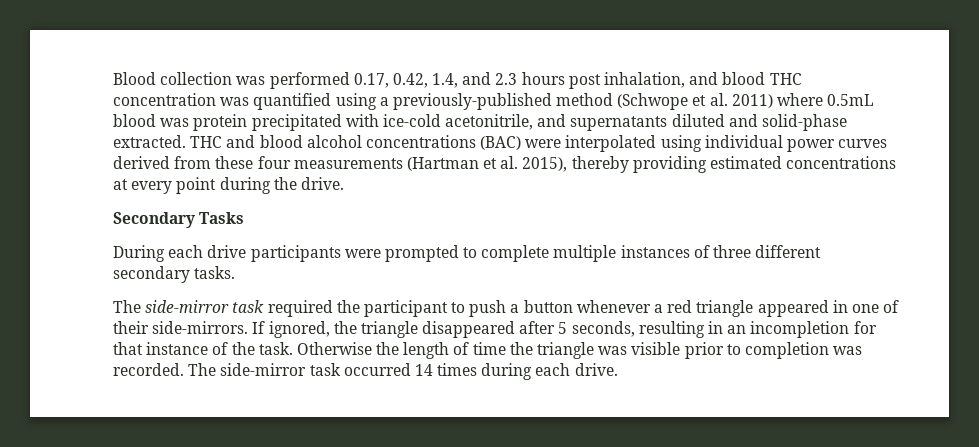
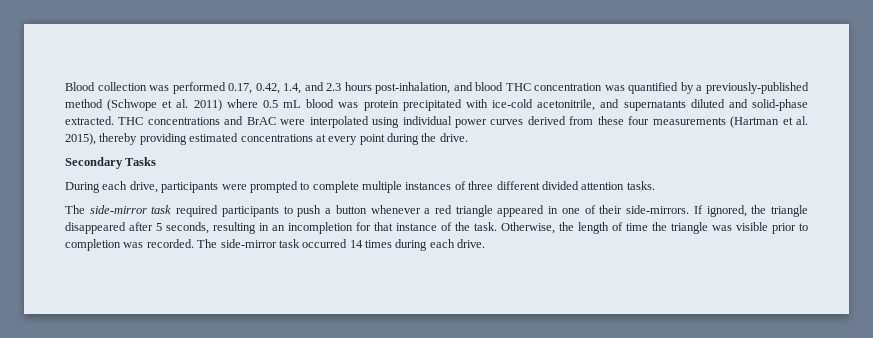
[568,72,686,89] post inhalation, -> [375,82,451,94] post-inhalation,
[335,93,377,110] using -> [680,82,694,94] by
[827,94,875,106] 0.5mL -> [262,100,302,108] 0.5 mL
[226,135,522,150] and blood alcohol concentrations (BAC) -> [147,116,276,125] concentrations and BrAC
[207,245,247,258] drive -> [129,181,158,193] drive,
[113,266,190,283] secondary -> [541,181,625,190] divided attention
[336,300,448,317] the participant -> [221,206,279,217] participants
[296,342,372,355] Otherwise -> [501,222,555,234] Otherwise,

